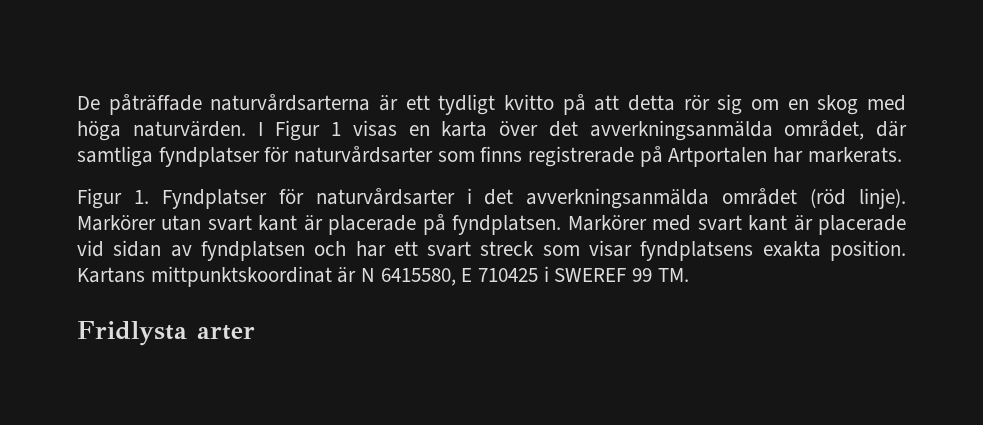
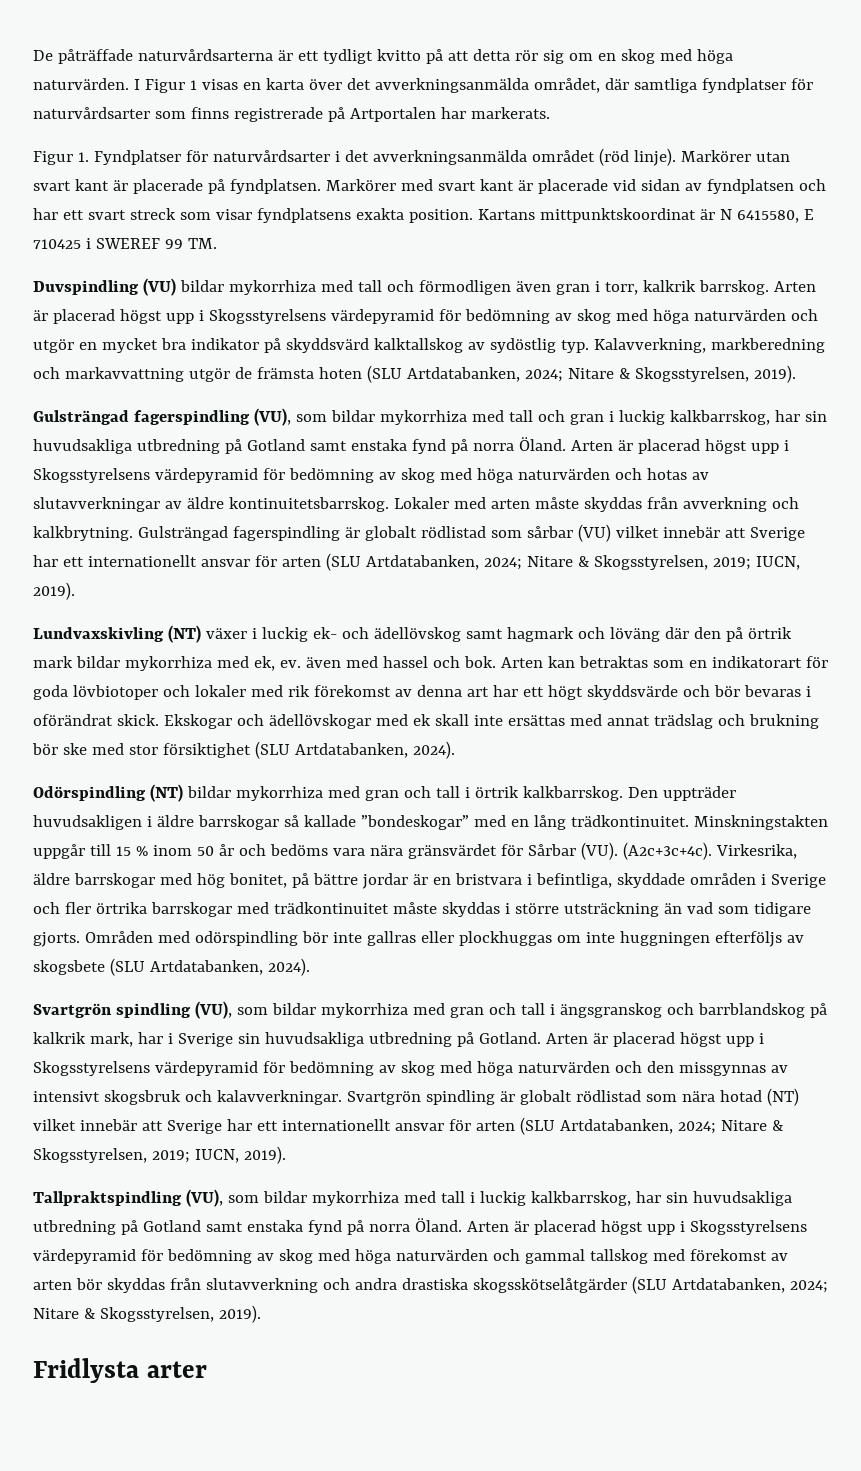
(689, 275) none -> [33,278,816,296] [33,309,818,324] [33,338,825,353] [33,365,796,383] [33,408,827,426] [33,437,789,454] [33,468,709,483] [33,497,799,512] [33,524,805,542] [33,553,800,571] [33,582,75,600] [33,625,792,643] [33,656,828,671] [33,685,811,700] [33,714,819,729] [32,741,455,759] [33,784,736,802] [33,815,828,830] [33,842,797,860] [33,873,826,889] [33,902,811,917] [33,931,804,947] [33,958,310,976] [33,1001,827,1019] [33,1032,764,1047] [33,1061,788,1076] [33,1088,799,1106] [33,1117,783,1135] [33,1146,286,1164] [33,1189,792,1207] [33,1218,807,1235] [33,1249,788,1264] [33,1276,828,1294] [33,1305,261,1323] // Duvspindling (VU) bildar mykorrhiza med tall och förmodligen även gran i torr, kalkrik barrskog. Arten är placerad högst upp i Skogsstyrelsens värdepyramid för bedömning av skog med höga naturvärden och utgör en mycket bra indikator på skyddsvärd kalktallskog av sydöstlig typ. Kalavverkning, markberedning och markavvattning utgör de främsta hoten (SLU Artdatabanken, 2024; Nitare & Skogsstyrelsen, 2019). // Gulsträngad fagerspindling (VU), som bildar mykorrhiza med tall och gran i luckig kalkbarrskog, har sin huvudsakliga utbredning på Gotland samt enstaka fynd på norra Öland. Arten är placerad högst upp i Skogsstyrelsens värdepyramid för bedömning av skog med höga naturvärden och hotas av slutavverkningar av äldre kontinuitetsbarrskog. Lokaler med arten måste skyddas från avverkning och kalkbrytning. Gulsträngad fagerspindling är globalt rödlistad som sårbar (VU) vilket innebär att Sverige har ett internationellt ansvar för arten (SLU Artdatabanken, 2024; Nitare & Skogsstyrelsen, 2019; IUCN, 2019). // Lundvaxskivling (NT) växer i luckig ek- och ädellövskog samt hagmark och löväng där den på örtrik mark bildar mykorrhiza med ek, ev. även med hassel och bok. Arten kan betraktas som en indikatorart för goda lövbiotoper och lokaler med rik förekomst av denna art har ett högt skyddsvärde och bör bevaras i oförändrat skick. Ekskogar och ädellövskogar med ek skall inte ersättas med annat trädslag och brukning bör ske med stor försiktighet (SLU Artdatabanken, 2024). // Odörspindling (NT) bildar mykorrhiza med gran och tall i örtrik kalkbarrskog. Den uppträder huvudsakligen i äldre barrskogar så kallade ”bondeskogar” med en lång trädkontinuitet. Minskningstakten uppgår till 15 % inom 50 år och bedöms vara nära gränsvärdet för Sårbar (VU). (A2c+3c+4c). Virkesrika, äldre barrskogar med hög bonitet, på bättre jordar är en bristvara i befintliga, skyddade områden i Sverige och fler örtrika barrskogar med trädkontinuitet måste skyddas i större utsträckning än vad som tidigare gjorts. Områden med odörspindling bör inte gallras eller plockhuggas om inte huggningen efterföljs av skogsbete (SLU Artdatabanken, 2024). // Svartgrön spindling (VU), som bildar mykorrhiza med gran och tall i ängsgranskog och barrblandskog på kalkrik mark, har i Sverige sin huvudsakliga utbredning på Gotland. Arten är placerad högst upp i Skogsstyrelsens värdepyramid för bedömning av skog med höga naturvärden och den missgynnas av intensivt skogsbruk och kalavverkningar. Svartgrön spindling är globalt rödlistad som nära hotad (NT) vilket innebär att Sverige har ett internationellt ansvar för arten (SLU Artdatabanken, 2024; Nitare & Skogsstyrelsen, 2019; IUCN, 2019). // Tallpraktspindling (VU), som bildar mykorrhiza med tall i luckig kalkbarrskog, har sin huvudsakliga utbredning på Gotland samt enstaka fynd på norra Öland. Arten är placerad högst upp i Skogsstyrelsens värdepyramid för bedömning av skog med höga naturvärden och gammal tallskog med förekomst av arten bör skyddas från slutavverkning och andra drastiska skogsskötselåtgärder (SLU Artdatabanken, 2024; Nitare & Skogsstyrelsen, 2019).

